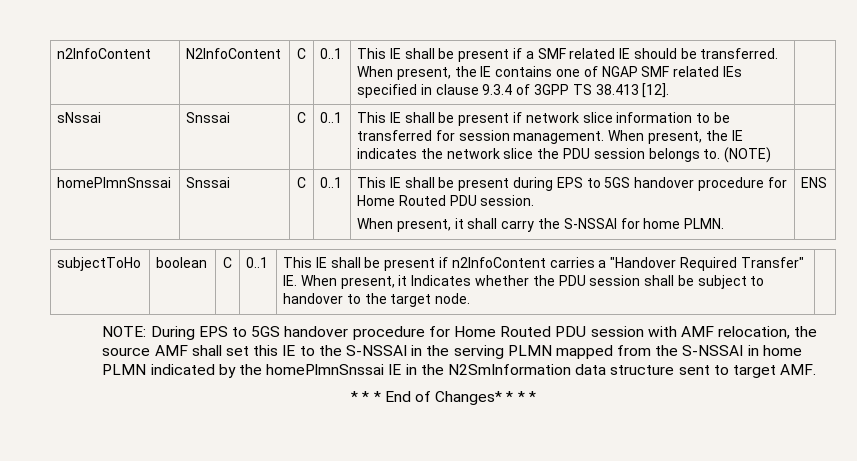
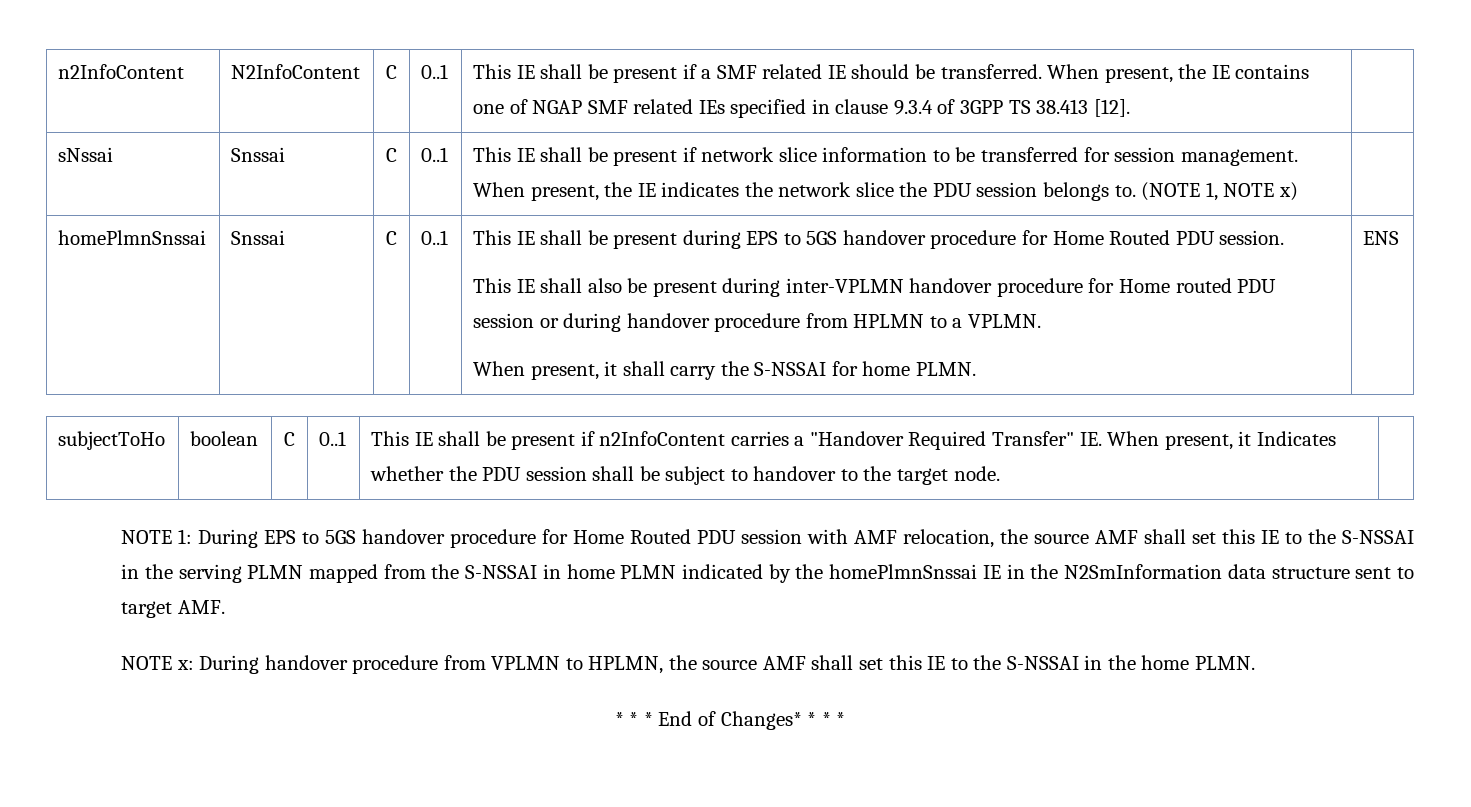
[724,147,772,163] (NOTE) -> [1141,182,1298,201] (NOTE 1, NOTE x)
(535, 200) none -> [473,278,1277,297] [473,313,1041,332] // This IE shall also be present during inter-VPLMN handover procedure for Home routed PDU session or during handover procedure from HPLMN to a VPLMN.
[102,326,147,337] NOTE: -> [121,529,193,544] NOTE 1:
(817, 369) none -> [121,655,1255,674] // NOTE x: During handover procedure from VPLMN to HPLMN, the source AMF shall set this IE to the S-NSSAI in the home PLMN.

